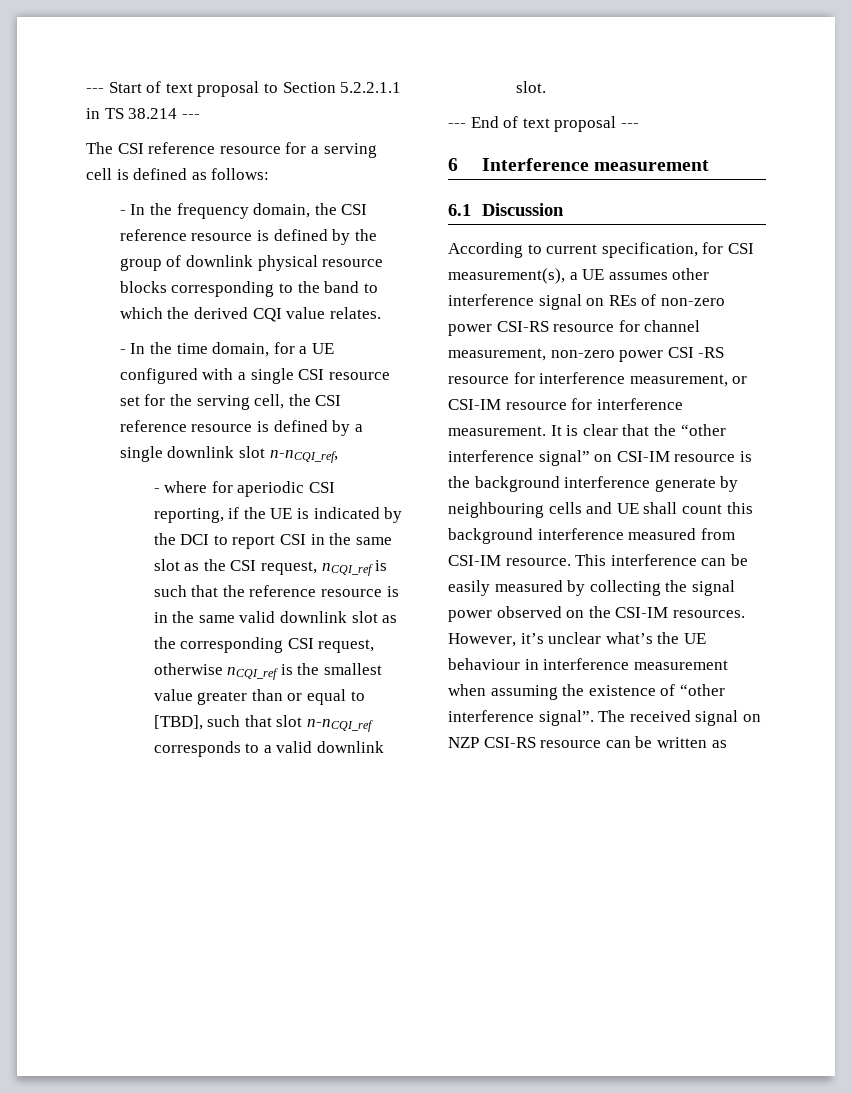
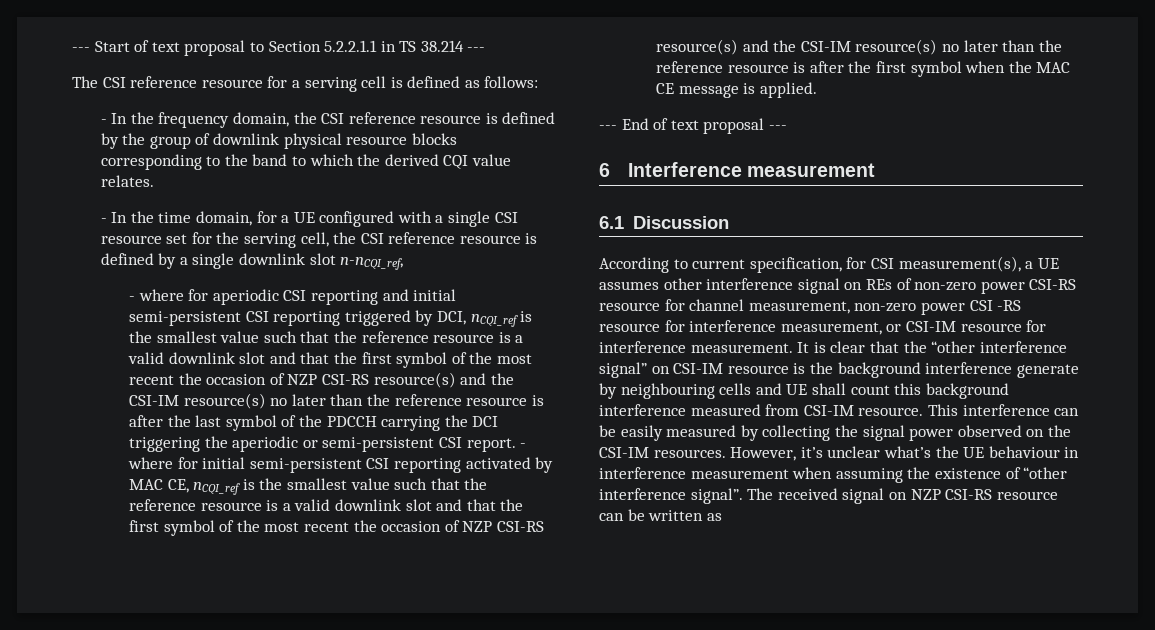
[153,507,403,523] [153,533,392,549] [153,559,388,576] [153,585,399,597] [153,611,398,623] [153,637,375,653] [153,663,382,680] [153,689,365,705] [153,715,373,732] [153,741,384,757] [515,81,546,93] reporting, if the UE is indicated by the DCI to report CSI in the same slot as the CSI request, nCQI_ref is such that the reference resource is in the same valid downlink slot as the corresponding CSI request, otherwise nCQI_ref is the smallest value greater than or equal to [TBD], such that slot n-nCQI_ref corresponds to a valid downlink slot. -> [311,289,457,305] [129,310,533,327] [129,331,524,343] [128,352,533,368] [129,372,514,388] [129,393,544,409] [129,415,499,431] [129,436,527,452] [128,457,554,473] [129,478,488,495] [129,499,524,511] [129,520,545,536] [656,39,1062,55] [656,61,1071,77] [656,82,817,98] reporting and initial semi-persistent CSI reporting triggered by DCI, nCQI_ref is the smallest value such that the reference resource is a valid downlink slot and that the first symbol of the most recent the occasion of NZP CSI-RS resource(s) and the CSI-IM resource(s) no later than the reference resource is after the last symbol of the PDCCH carrying the DCI triggering the aperiodic or semi-persistent CSI report. - where for initial semi-persistent CSI reporting activated by MAC CE, nCQI_ref is the smallest value such that the reference resource is a valid downlink slot and that the first symbol of the most recent the occasion of NZP CSI-RS resource(s) and the CSI-IM resource(s) no later than the reference resource is after the first symbol when the MAC CE message is applied.

